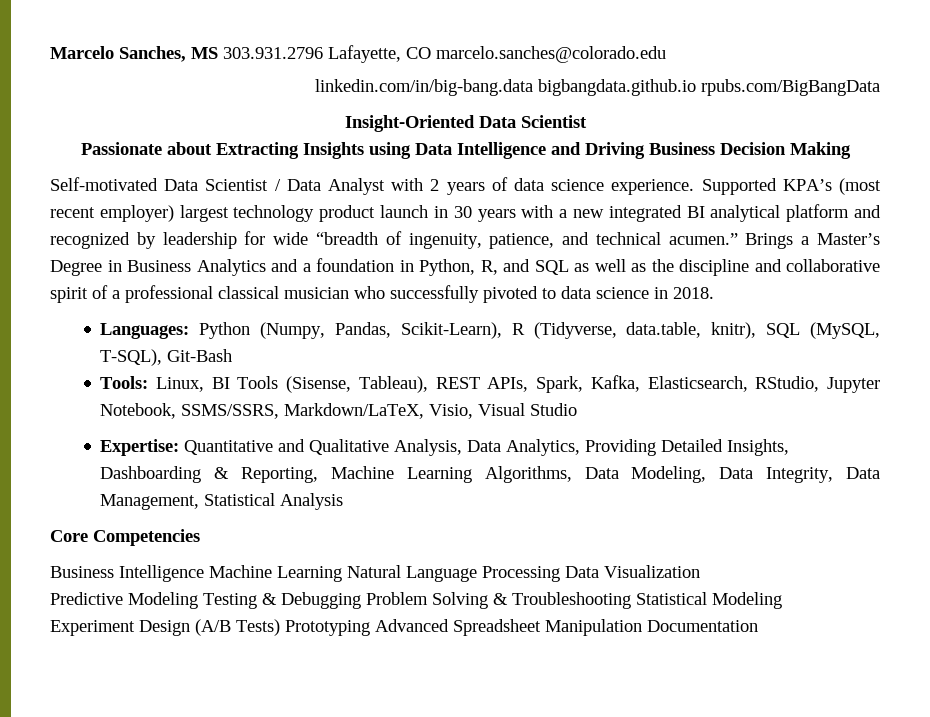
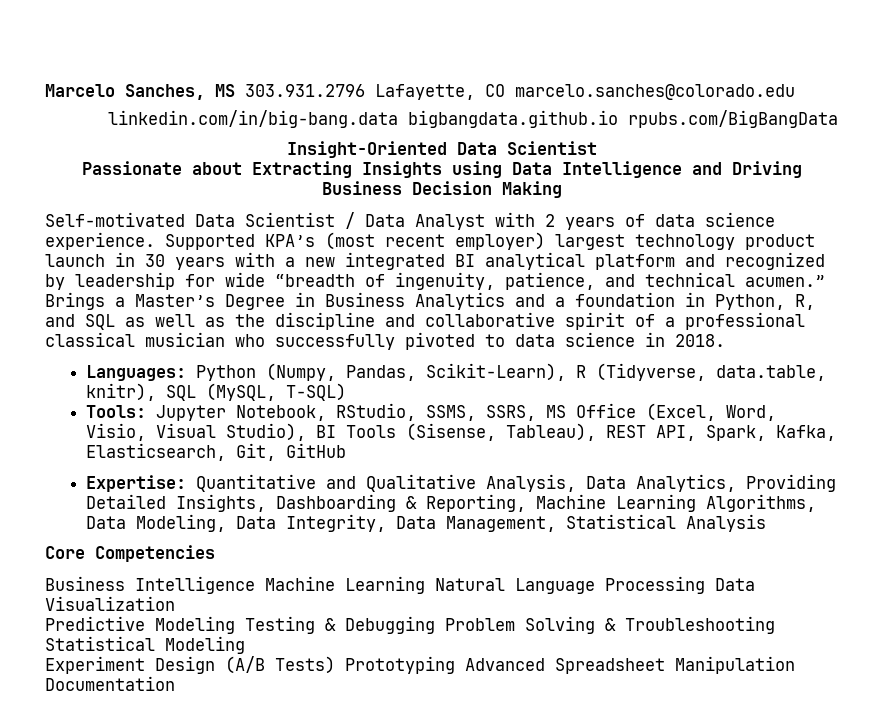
[100,349,233,366] T-SQL), Git-Bash -> [285,383,346,401] T-SQL)
[155,377,204,392] Linux, -> [155,403,776,421] [85,423,306,441] Jupyter Notebook, RStudio, SSMS, SSRS, MS Office (Excel, Word, Visio, Visual Studio),
[487,377,529,392] APIs, -> [655,425,696,441] API,
[755,376,880,393] [100,403,578,419] RStudio, Jupyter Notebook, SSMS/SSRS, Markdown/LaTeX, Visio, Visual Studio -> [235,443,346,461] Git, GitHub

